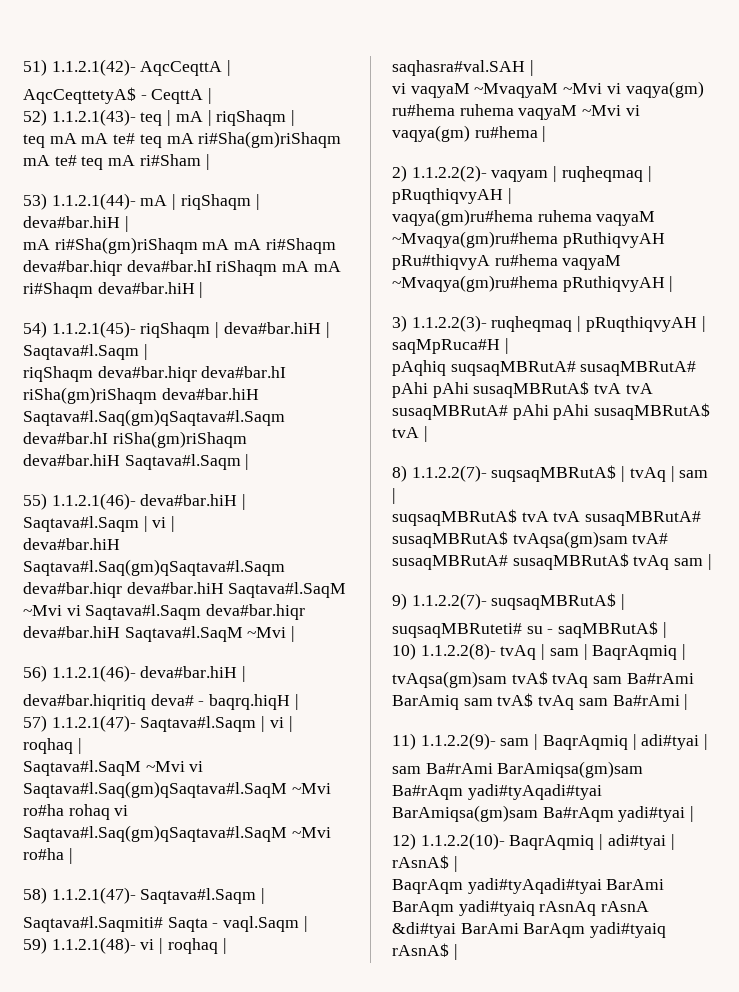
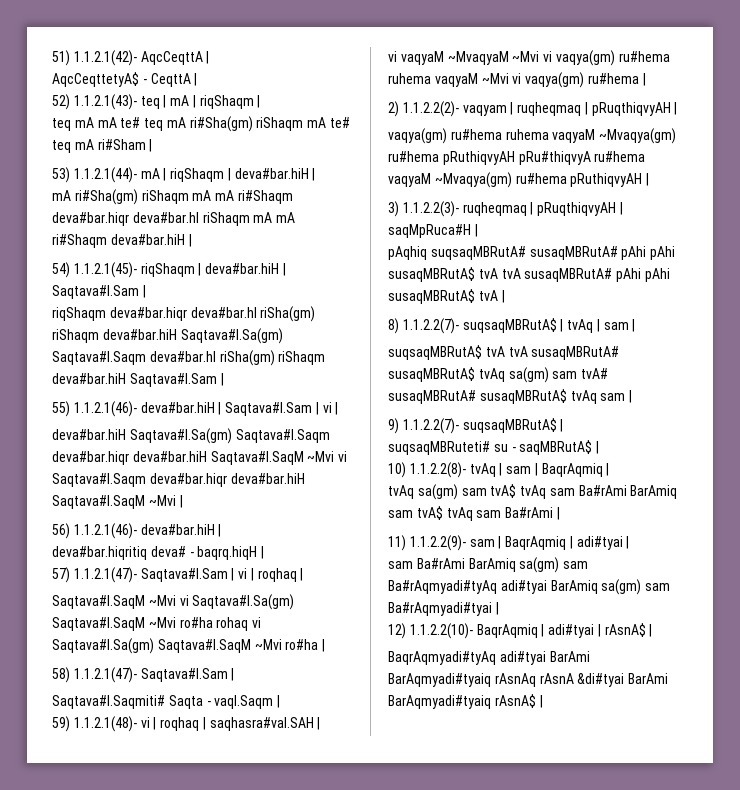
[198,131,342,148] ri#Sha(gm)riShaqm -> [189,116,304,132] ri#Sha(gm) riShaqm
[54,237,198,254] ri#Sha(gm)riShaqm -> [74,189,189,205] ri#Sha(gm) riShaqm
[23,344,139,360] Saqtava#l.Saqm -> [52,285,139,299] Saqtava#l.Sam
[23,387,259,404] [23,409,285,426] [23,431,247,448] [23,454,241,470] riSha(gm)riShaqm deva#bar.hiH Saqtava#l.Saq(gm)qSaqtava#l.Saqm deva#bar.hI riSha(gm)riShaqm deva#bar.hiH Saqtava#l.Saqm -> [260,306,316,322] [52,328,283,344] [52,350,326,366] [52,373,217,387] riSha(gm) riShaqm deva#bar.hiH Saqtava#l.Sa(gm) Saqtava#l.Saqm deva#bar.hI riSha(gm) riShaqm deva#bar.hiH Saqtava#l.Sam
[23,516,139,532] Saqtava#l.Saqm -> [225,402,313,416] Saqtava#l.Sam
[23,559,285,576] Saqtava#l.Saq(gm)qSaqtava#l.Saqm -> [129,428,330,444] Saqtava#l.Sa(gm) Saqtava#l.Saqm
[140,716,257,732] Saqtava#l.Saqm -> [140,568,228,582] Saqtava#l.Sam
[23,781,287,798] Saqtava#l.Saq(gm)qSaqtava#l.SaqM -> [192,594,295,610] [52,617,145,631] Saqtava#l.Sa(gm) Saqtava#l.SaqM
[23,825,287,842] Saqtava#l.Saq(gm)qSaqtava#l.SaqM -> [52,638,251,654] Saqtava#l.Sa(gm) Saqtava#l.SaqM
[140,888,257,904] Saqtava#l.Saqm -> [140,668,228,682] Saqtava#l.Sam
[392,209,656,226] [392,231,558,248] vaqya(gm)ru#hema ruhema vaqyaM ~Mvaqya(gm)ru#hema -> [388,128,677,144] [388,151,439,162] vaqya(gm) ru#hema ruhema vaqyaM ~Mvaqya(gm) ru#hema
[392,275,558,292] ~Mvaqya(gm)ru#hema -> [434,172,567,188] ~Mvaqya(gm) ru#hema
[512,531,628,548] tvAqsa(gm)sam -> [478,367,578,383] tvAq sa(gm) sam
[392,671,507,688] tvAqsa(gm)sam -> [388,484,487,500] tvAq sa(gm) sam
[497,761,644,778] [392,784,602,800] [392,805,686,822] BarAmiqsa(gm)sam Ba#rAqm yadi#tyAqadi#tyai BarAmiqsa(gm)sam Ba#rAqm yadi#tyai -> [468,557,589,573] [388,579,671,595] [388,602,492,616] BarAmiq sa(gm) sam Ba#rAqmyadi#tyAq adi#tyai BarAmiq sa(gm) sam Ba#rAqmyadi#tyai
[392,878,665,894] [392,900,535,916] BaqrAqm yadi#tyAqadi#tyai BarAmi BarAqm yadi#tyaiq -> [388,651,590,665] [388,673,491,687] BaqrAqmyadi#tyAq adi#tyai BarAmi BarAqmyadi#tyaiq
[523,922,667,938] BarAqm yadi#tyaiq -> [388,695,491,709] BarAqmyadi#tyaiq

